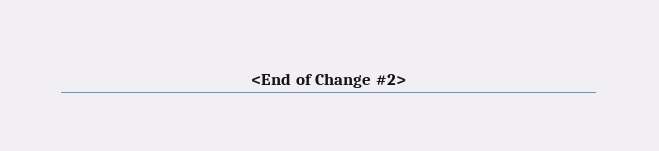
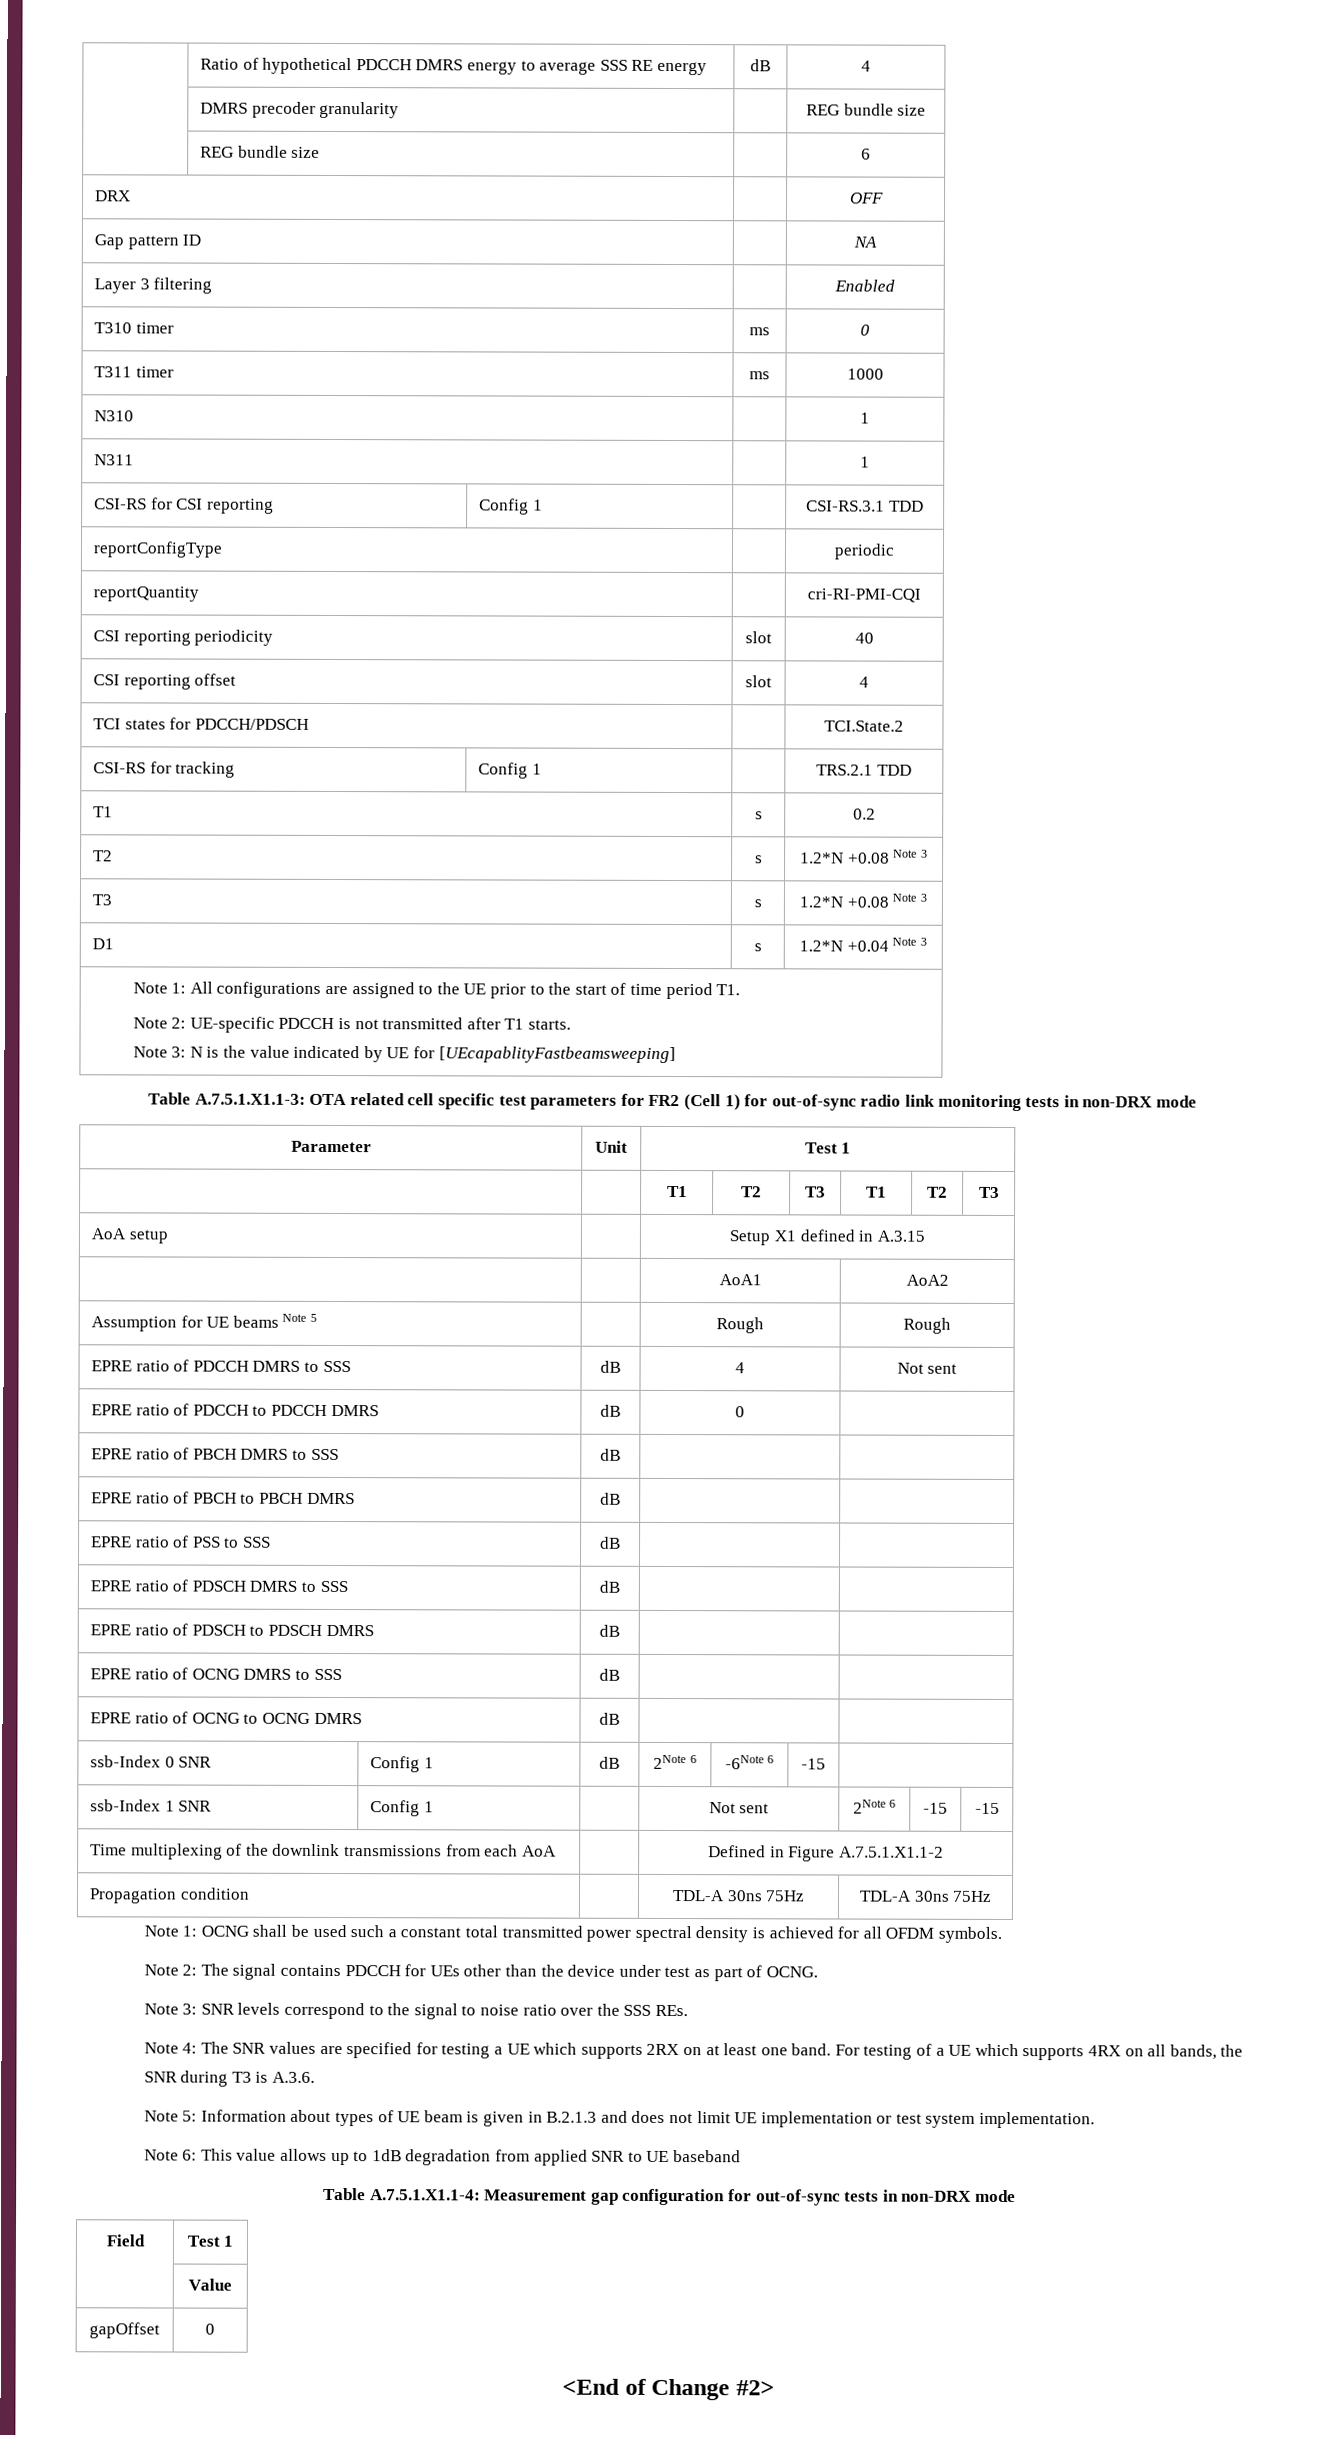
(251, 79) none -> [200,57,707,76] [750,59,771,72] [861,60,871,72] [200,101,400,119] [805,103,927,116] [200,145,321,158] [861,148,871,160] [95,190,132,202] [849,192,884,204] [94,234,202,250] [853,236,877,248] [94,277,213,294] [834,279,895,292] [94,322,174,334] [749,327,770,336] [860,324,870,336] [94,366,174,378] [749,371,770,380] [846,368,884,380] [94,410,135,422] [860,412,870,424] [94,454,135,466] [860,456,870,468] [94,497,274,514] [479,498,543,515] [806,500,924,512] [93,541,224,558] [834,543,895,560] [93,586,200,602] [807,588,921,603] [93,629,274,646] [745,631,772,644] [854,632,874,644] [93,673,237,690] [745,675,772,688] [859,676,869,688] [93,717,309,730] [824,720,904,732] [93,761,236,778] [478,762,542,779] [816,764,912,776] [93,806,114,818] [754,811,763,820] [852,808,876,820] [93,850,114,862] [754,855,763,864] [800,849,928,864] [92,894,113,906] [753,899,762,908] [799,893,927,908] [92,938,115,950] [753,943,762,952] [799,937,927,952] [132,981,741,1000] [132,1016,572,1033] [132,1045,676,1064] [148,1092,1197,1112] [290,1140,372,1153] [595,1140,628,1153] [804,1142,852,1154] [666,1185,688,1198] [741,1186,762,1198] [805,1186,826,1198] [866,1186,887,1198] [927,1186,948,1198] [978,1186,1000,1198] [91,1228,168,1244] [729,1229,925,1246] [718,1274,762,1286] [905,1274,949,1286] [91,1313,318,1332] [716,1317,764,1334] [903,1317,951,1334] [91,1359,351,1373] [600,1360,621,1373] [735,1362,745,1374] [896,1362,958,1374] [91,1403,379,1417] [600,1404,621,1417] [735,1406,745,1418] [91,1447,339,1461] [600,1448,621,1461] [91,1491,355,1505] [600,1492,621,1505] [91,1535,272,1548] [600,1536,621,1549] [90,1579,348,1593] [599,1580,620,1593] [90,1623,374,1637] [599,1624,620,1637] [90,1667,342,1681] [599,1668,620,1681] [90,1711,362,1725] [599,1712,620,1725] [90,1755,213,1768] [370,1756,434,1773] [599,1756,620,1769] [653,1754,697,1770] [724,1755,775,1770] [801,1758,826,1770] [90,1799,213,1812] [370,1800,434,1817] [708,1802,770,1814] [852,1799,897,1814] [923,1802,948,1814] [974,1802,1000,1814] [90,1843,557,1860] [708,1845,944,1862] [89,1887,250,1904] [671,1890,806,1902] [858,1890,993,1902] [143,1924,1002,1943] [143,1963,818,1982] [143,2002,688,2020] [143,2041,1244,2061] [143,2070,316,2087] [143,2109,1096,2129] [143,2148,741,2166] [323,2187,1016,2206] [105,2234,145,2247] [186,2235,234,2247] [188,2278,232,2291] [89,2322,160,2339] [205,2323,215,2335] | Ratio of hypothetical PDCCH DMRS energy to average SSS RE energy | dB | 4 // | DMRS precoder granularity | | REG bundle size // | REG bundle size | | 6 // DRX | | OFF // Gap pattern ID | | NA // Layer 3 filtering | | Enabled // T310 timer | ms | 0 // T311 timer | ms | 1000 // N310 | | 1 // N311 | | 1 // CSI-RS for CSI reporting | Config 1 | | CSI-RS.3.1 TDD // reportConfigType | | periodic // reportQuantity | | cri-RI-PMI-CQI // CSI reporting periodicity | slot | 40 // CSI reporting offset | slot | 4 // TCI states for PDCCH/PDSCH | | TCI.State.2 // CSI-RS for tracking | Config 1 | | TRS.2.1 TDD // T1 | s | 0.2 // T2 | s | 1.2*N +0.08 Note 3 // T3 | s | 1.2*N +0.08 Note 3 // D1 | s | 1.2*N +0.04 Note 3 // Note 1: All configurations are assigned to the UE prior to the start of time period T1. // Note 2: UE-specific PDCCH is not transmitted after T1 starts. // Note 3: N is the value indicated by UE for [UEcapablityFastbeamsweeping] // Table A.7.5.1.X1.1-3: OTA related cell specific test parameters for FR2 (Cell 1) for out-of-sync radio link monitoring tests in non-DRX mode // Parameter | Unit | Test 1 // | | T1 | T2 | T3 | T1 | T2 | T3 // AoA setup | | Setup X1 defined in A.3.15 // | | AoA1 | AoA2 // Assumption for UE beams Note 5 | | Rough | Rough // EPRE ratio of PDCCH DMRS to SSS | dB | 4 | Not sent // EPRE ratio of PDCCH to PDCCH DMRS | dB | 0 | // EPRE ratio of PBCH DMRS to SSS | dB | | // EPRE ratio of PBCH to PBCH DMRS | dB | | // EPRE ratio of PSS to SSS | dB | | // EPRE ratio of PDSCH DMRS to SSS | dB | | // EPRE ratio of PDSCH to PDSCH DMRS | dB | | // EPRE ratio of OCNG DMRS to SSS | dB | | // EPRE ratio of OCNG to OCNG DMRS | dB | | // ssb-Index 0 SNR | Config 1 | dB | 2Note 6 | -6Note 6 | -15 | // ssb-Index 1 SNR | Config 1 | | Not sent | 2Note 6 | -15 | -15 // Time multiplexing of the downlink transmissions from each AoA | | Defined in Figure A.7.5.1.X1.1-2 // Propagation condition | | TDL-A 30ns 75Hz | TDL-A 30ns 75Hz // Note 1: OCNG shall be used such a constant total transmitted power spectral density is achieved for all OFDM symbols. // Note 2: The signal contains PDCCH for UEs other than the device under test as part of OCNG. // Note 3: SNR levels correspond to the signal to noise ratio over the SSS REs. // Note 4: The SNR values are specified for testing a UE which supports 2RX on at least one band. For testing of a UE which supports 4RX on all bands, the SNR during T3 is A.3.6. // Note 5: Information about types of UE beam is given in B.2.1.3 and does not limit UE implementation or test system implementation. // Note 6: This value allows up to 1dB degradation from applied SNR to UE baseband // Table A.7.5.1.X1.1-4: Measurement gap configuration for out-of-sync tests in non-DRX mode // Field | Test 1 // | Value // gapOffset | 0 //

